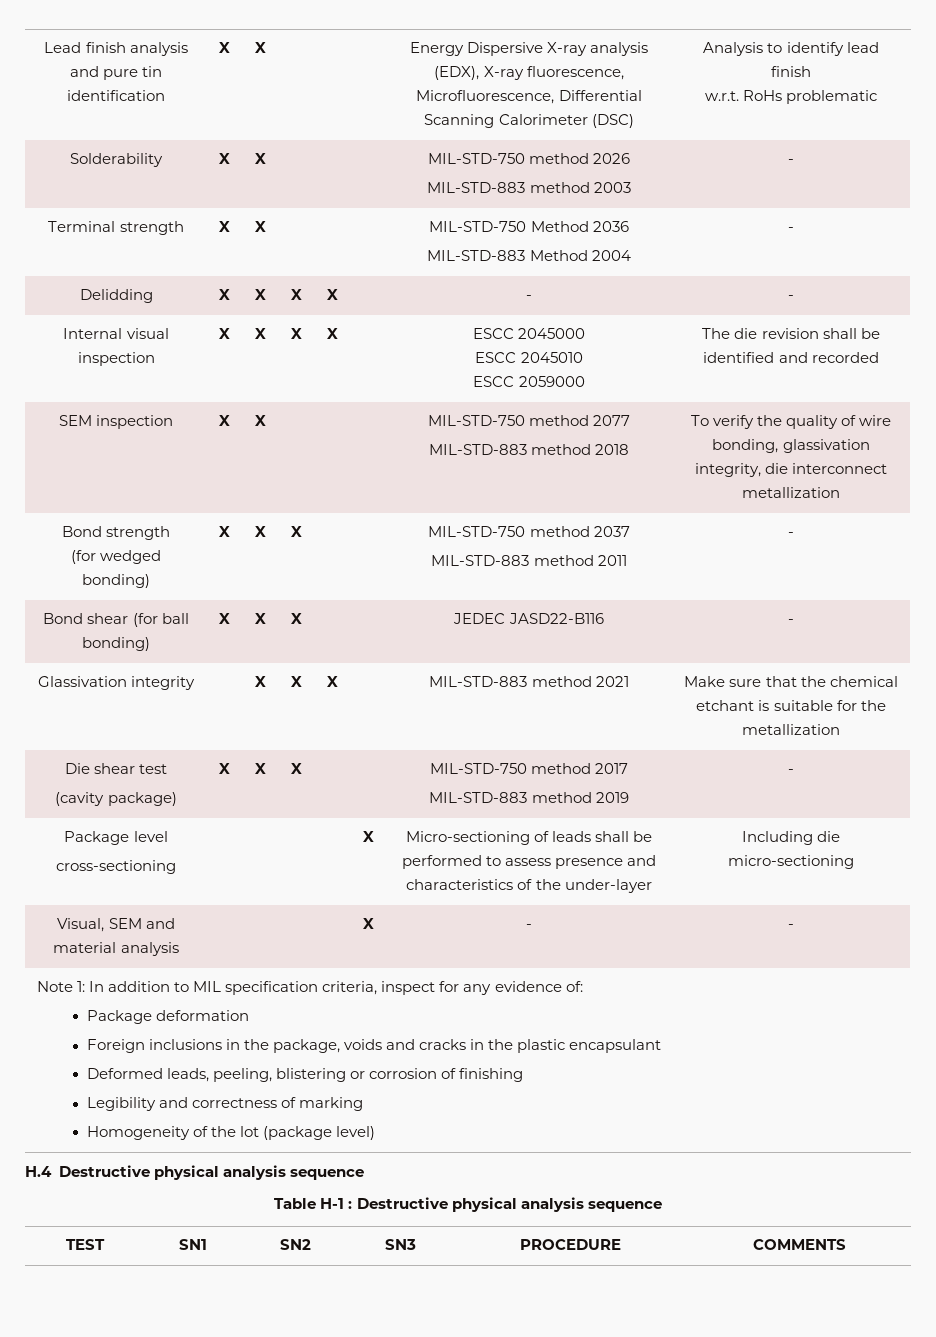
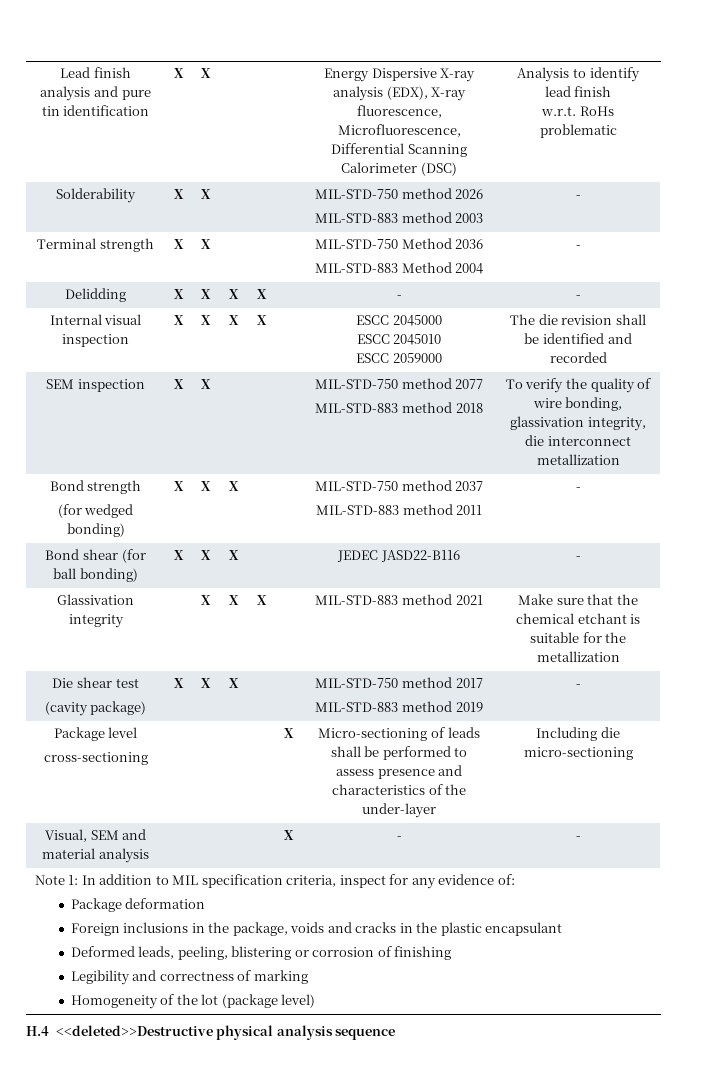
[58,1165,364,1180] [274,1197,662,1212] [65,1239,105,1250] [179,1239,208,1250] [279,1239,311,1250] [384,1239,416,1250] [520,1239,621,1250] [753,1239,846,1250] Destructive physical analysis sequence // Table H-1 : Destructive physical analysis sequence // TEST | SN1 | SN2 | SN3 | PROCEDURE | COMMENTS -> [55,1025,396,1040] <<deleted>>Destructive physical analysis sequence

